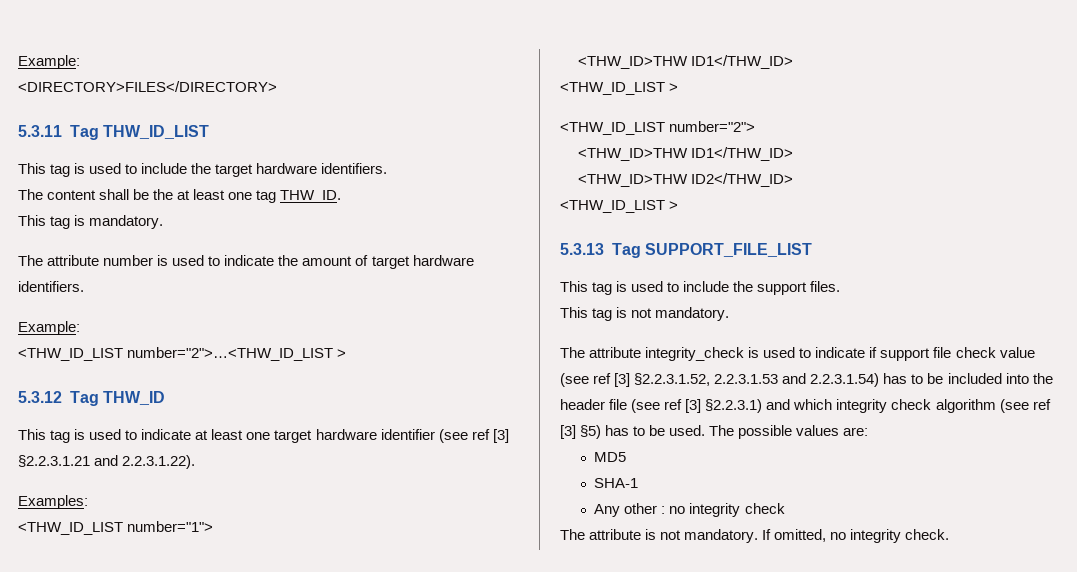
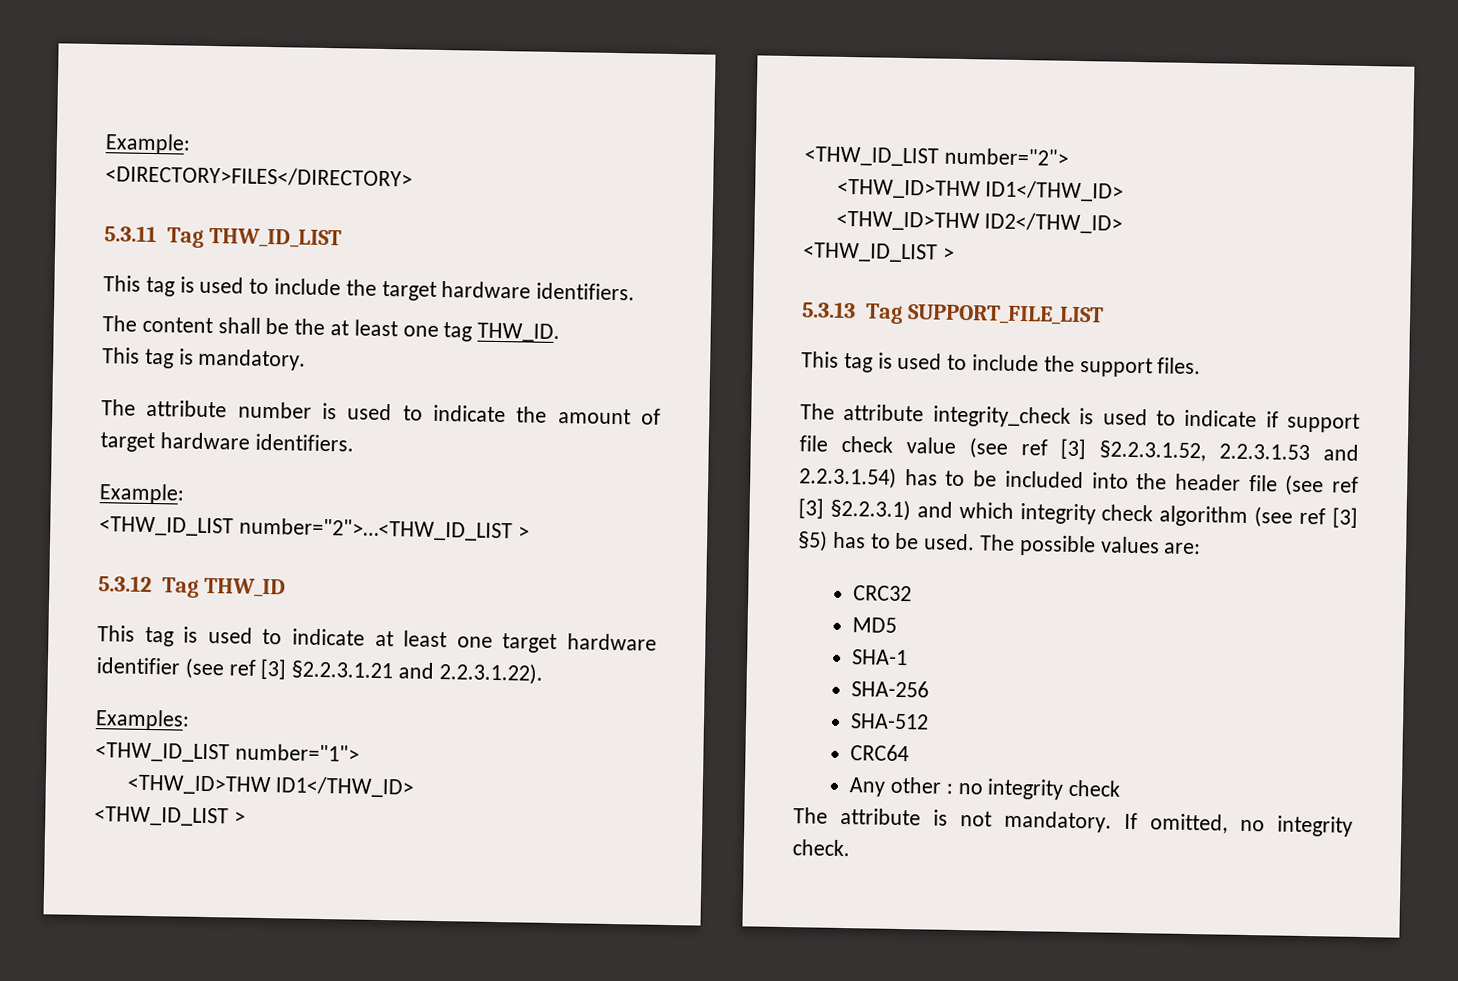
[560,307,730,321] // This tag is not mandatory. -> (1202, 366) none
(869, 431) none -> [853,585,913,602] // CRC32
(639, 483) none -> [851,680,930,698] [850,713,930,730] [850,744,910,762] // SHA-256 // SHA-512 // CRC64

